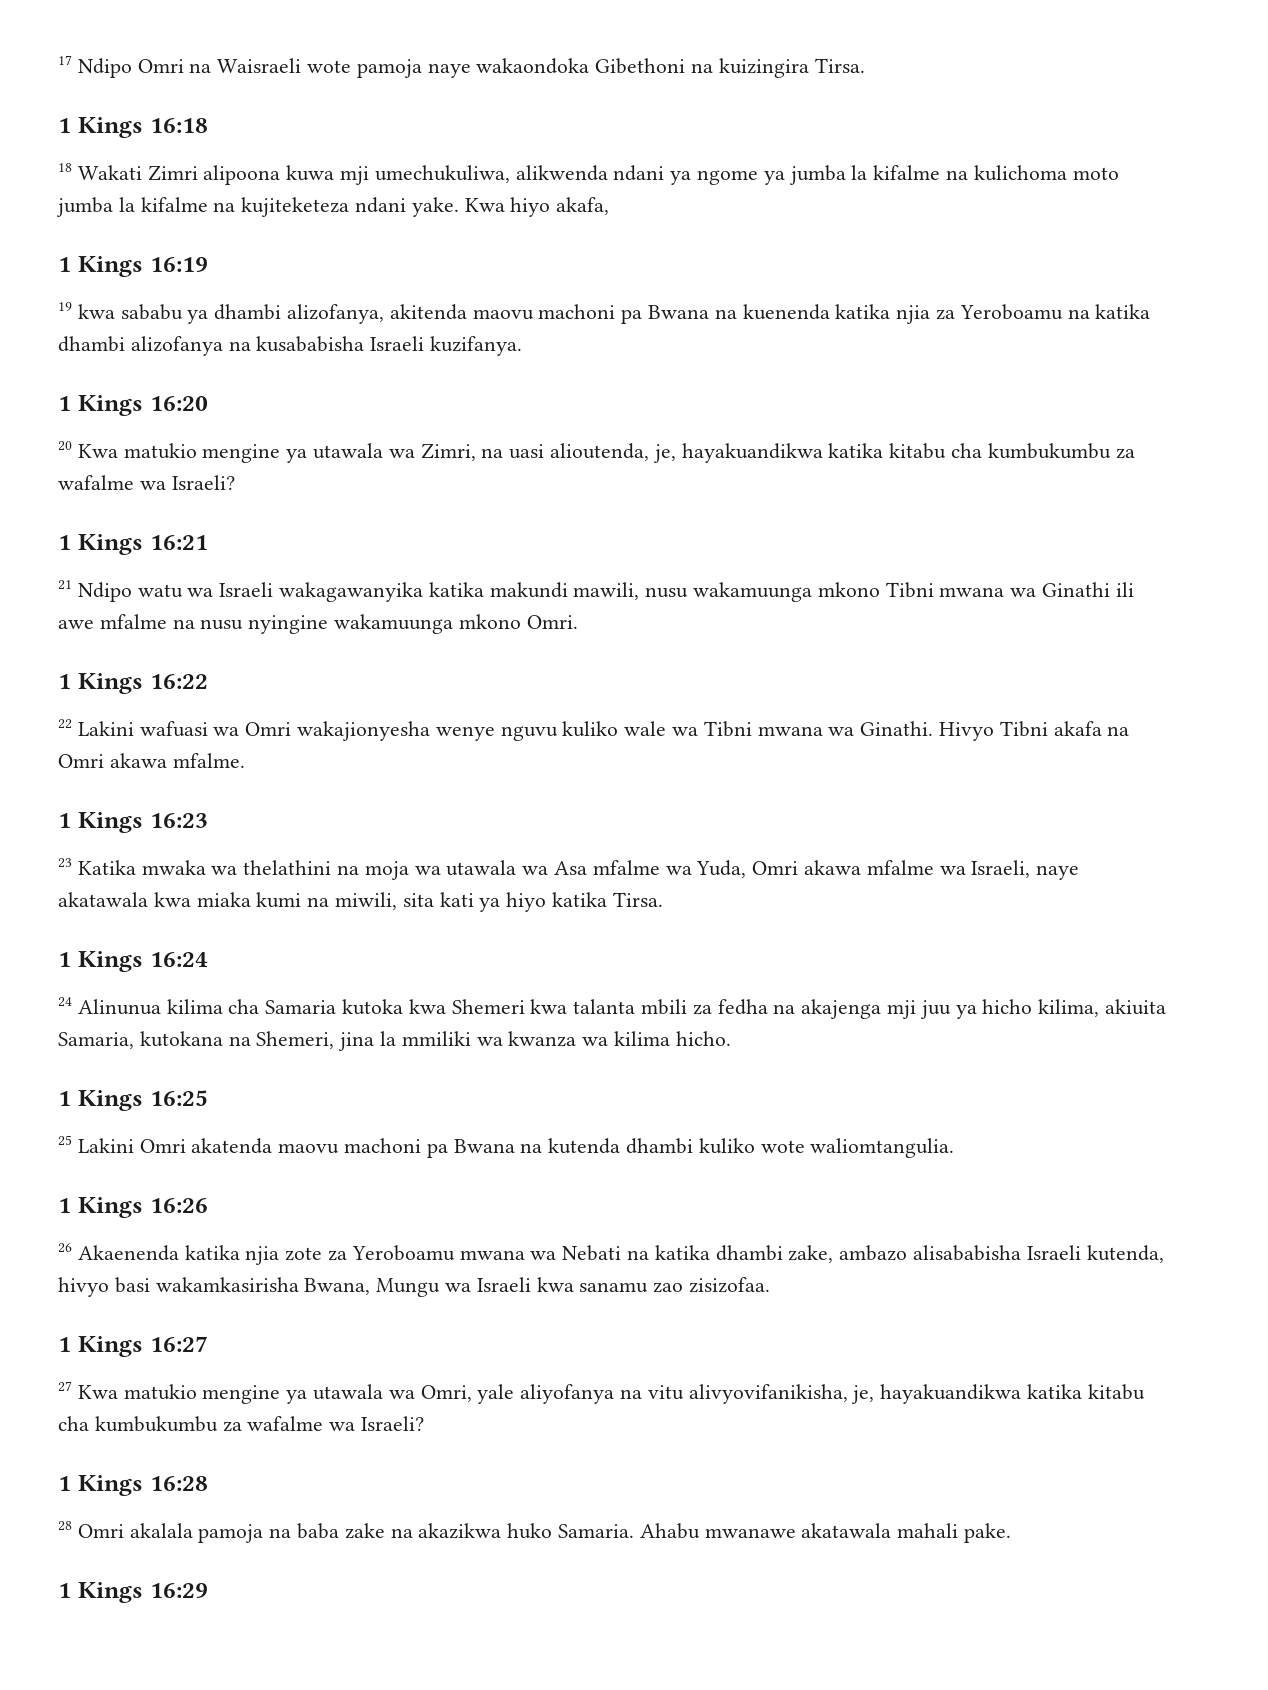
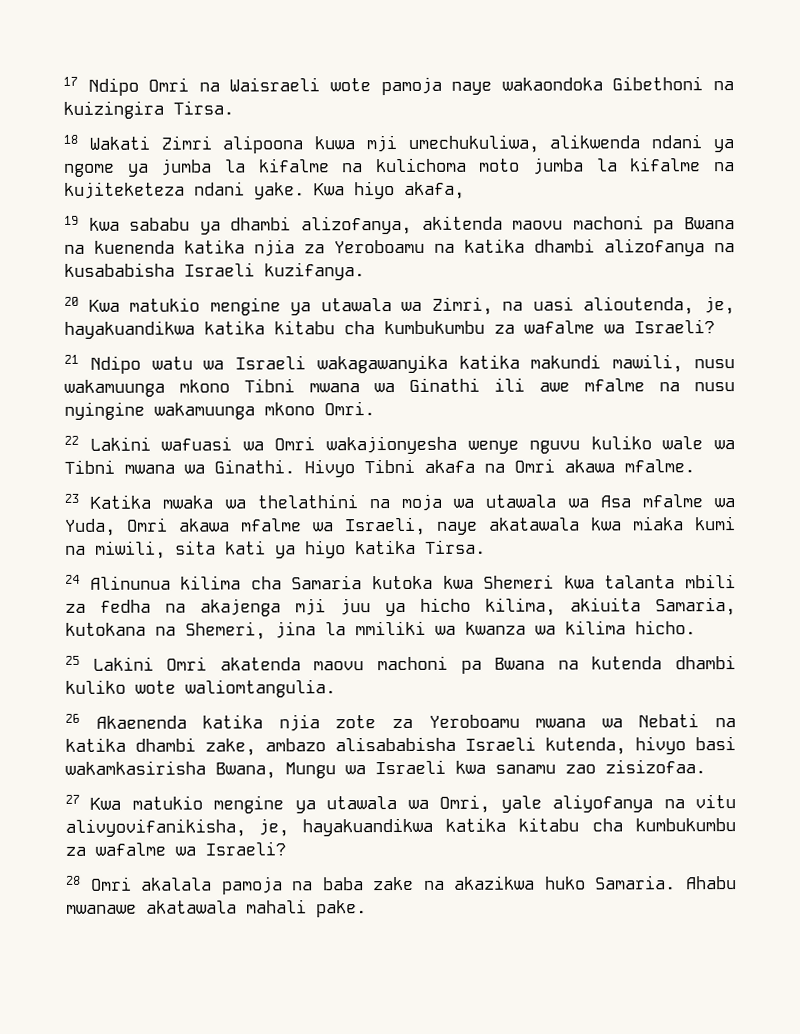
[58,117,208,138] // 1 Kings 16:18 -> (234, 107) none
[58,256,208,277] // 1 Kings 16:19 -> (465, 190) none
[58,395,208,416] // 1 Kings 16:20 -> (365, 271) none
[58,534,208,555] // 1 Kings 16:21 -> (715, 326) none
[58,673,208,694] // 1 Kings 16:22 -> (375, 408) none
[58,812,208,833] // 1 Kings 16:23 -> (695, 466) none
[58,951,208,972] // 1 Kings 16:24 -> (486, 546) none
[58,1090,208,1111] // 1 Kings 16:25 -> (696, 627) none
[58,1197,208,1218] // 1 Kings 16:26 -> (336, 688) none
[58,1336,208,1357] // 1 Kings 16:27 -> (706, 766) none
[58,1475,208,1496] // 1 Kings 16:28 -> (286, 848) none
[58,1582,208,1603] // 1 Kings 16:29 -> (367, 909) none

